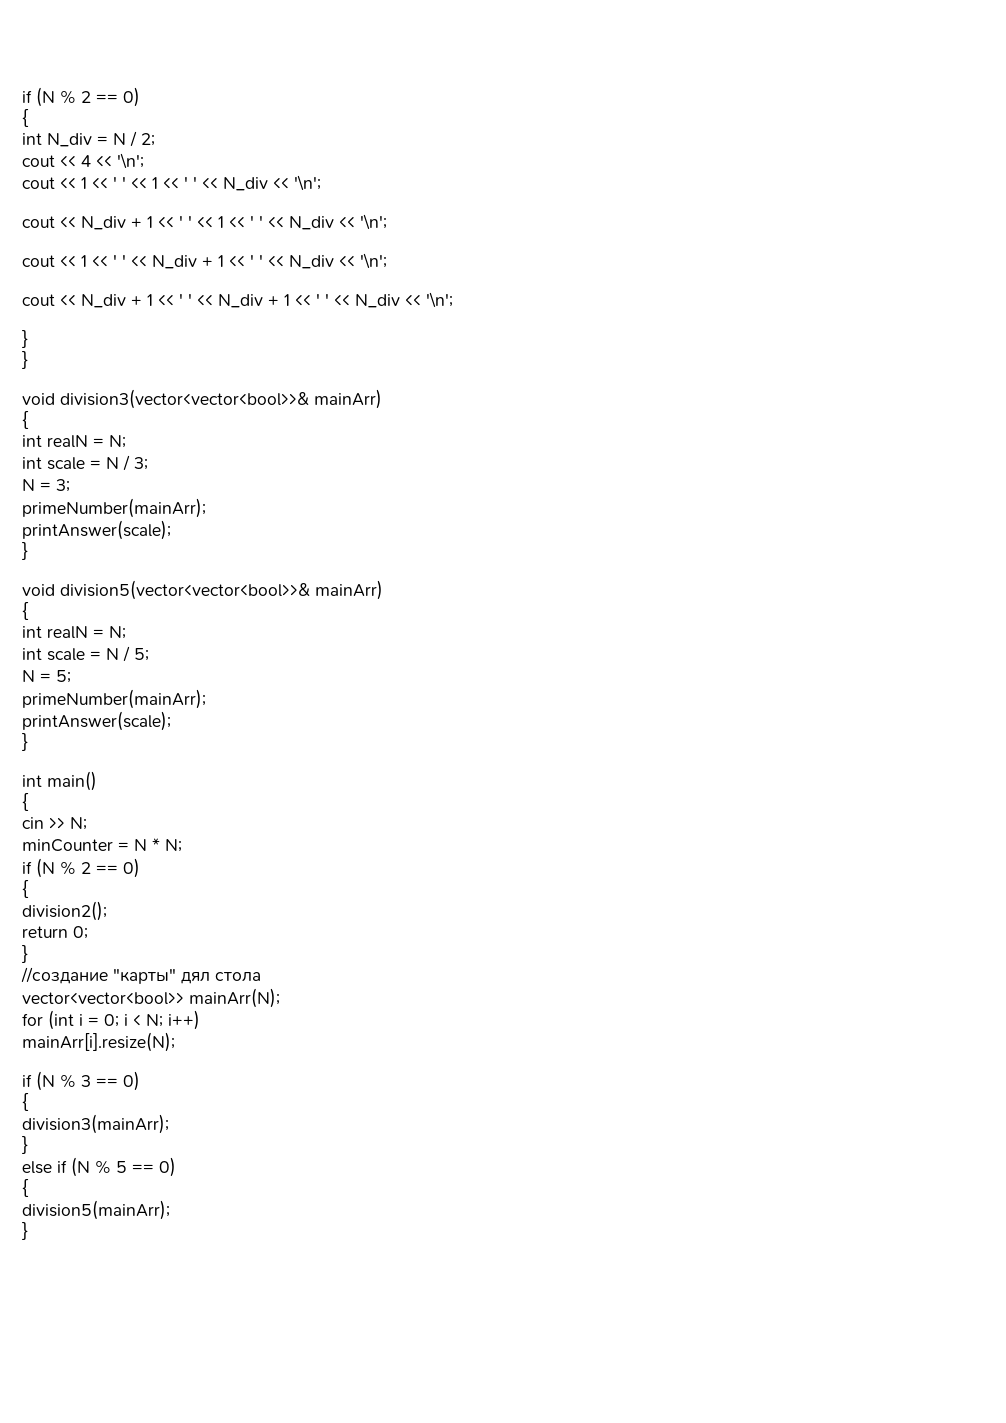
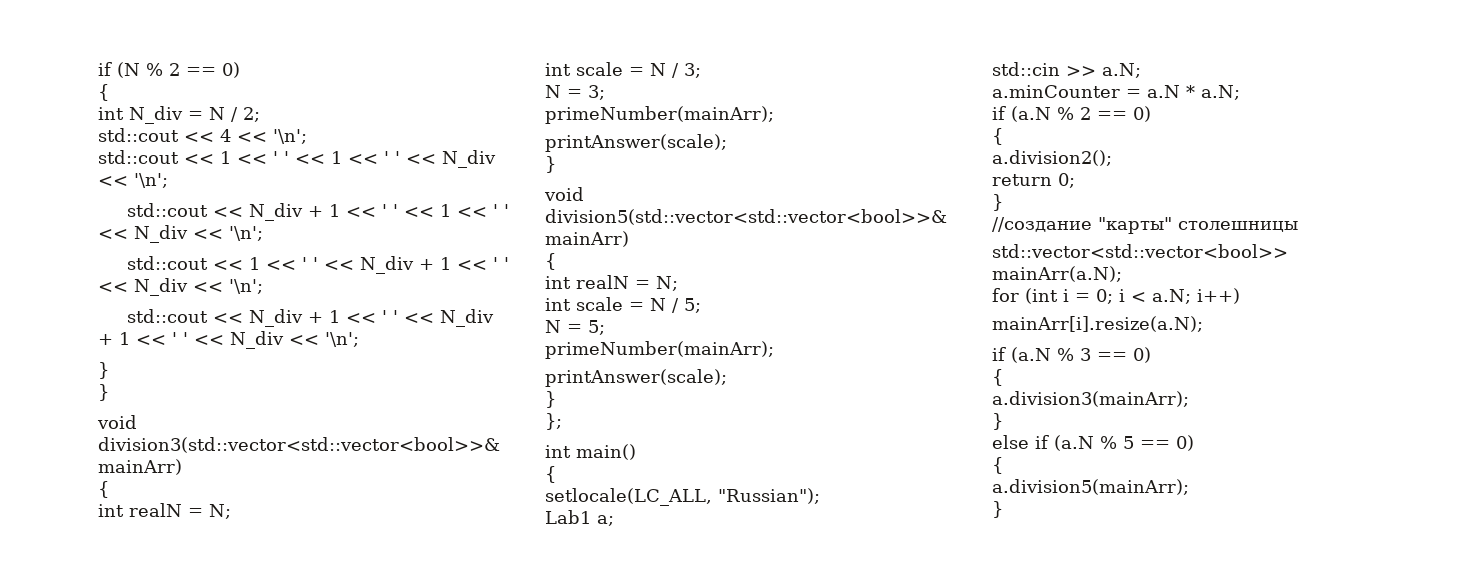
[22,155,55,167] cout -> [98,128,179,142] std::cout
[22,177,55,189] cout -> [98,150,179,164] std::cout
[22,216,55,228] cout -> [126,203,208,217] std::cout
[22,255,55,267] cout -> [126,256,208,270] std::cout
[22,294,55,306] cout -> [126,309,208,323] std::cout
[60,389,309,409] division3(vector<vector<bool>>& -> [98,437,500,453] division3(std::vector<std::vector<bool>>&
[60,580,310,600] division5(vector<vector<bool>>& -> [545,209,947,225] division5(std::vector<std::vector<bool>>&
(28, 742) none -> [545,413,562,430] // };
[22,817,87,830] [22,838,182,852] [22,858,140,878] [22,880,29,898] [22,901,107,921] cin >> N; // minCounter = N * N; // if (N % 2 == 0) // { // division2(); -> [545,488,820,506] [545,510,614,526] [992,62,1141,78] [992,85,1240,100] [992,106,1151,122] [992,128,1003,145] [992,150,1112,166] setlocale(LC_ALL, "Russian"); // Lab1 a; // std::cin >> a.N; // a.minCounter = a.N * a.N; // if (a.N % 2 == 0) // { // a.division2();
[181,972,261,984] [22,988,280,1008] дял стола // vector<vector<bool>> mainArr(N); -> [1178,221,1298,232] [992,244,1288,258] [992,266,1122,282] столешницы // std::vector<std::vector<bool>> mainArr(a.N);
[146,1014,163,1027] N; -> [1152,289,1191,304] a.N;
[22,1032,175,1052] [22,1071,55,1091] mainArr[i].resize(N); // if (N -> [992,316,1203,332] [992,347,1051,363] mainArr[i].resize(a.N); // if (a.N
[22,1114,169,1134] division3(mainArr); -> [992,391,1189,407] a.division3(mainArr);
[71,1157,90,1177] (N -> [1054,435,1094,451] (a.N
[22,1200,170,1220] division5(mainArr); -> [992,479,1189,495] a.division5(mainArr);

